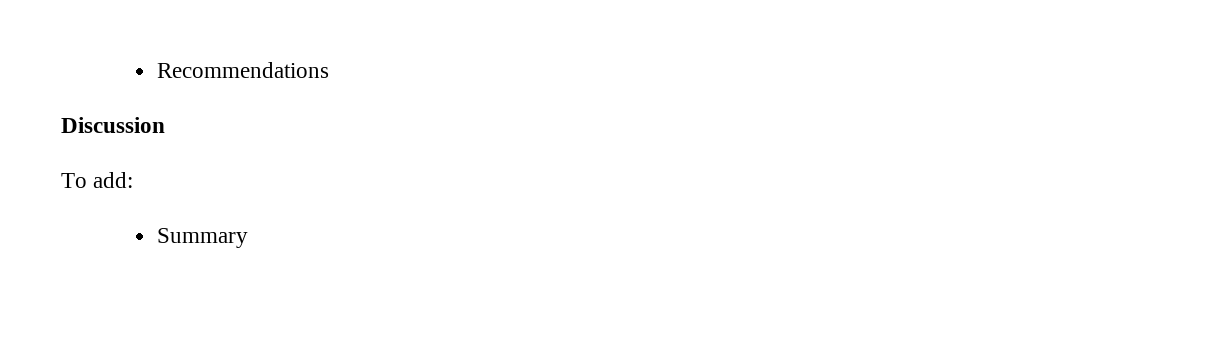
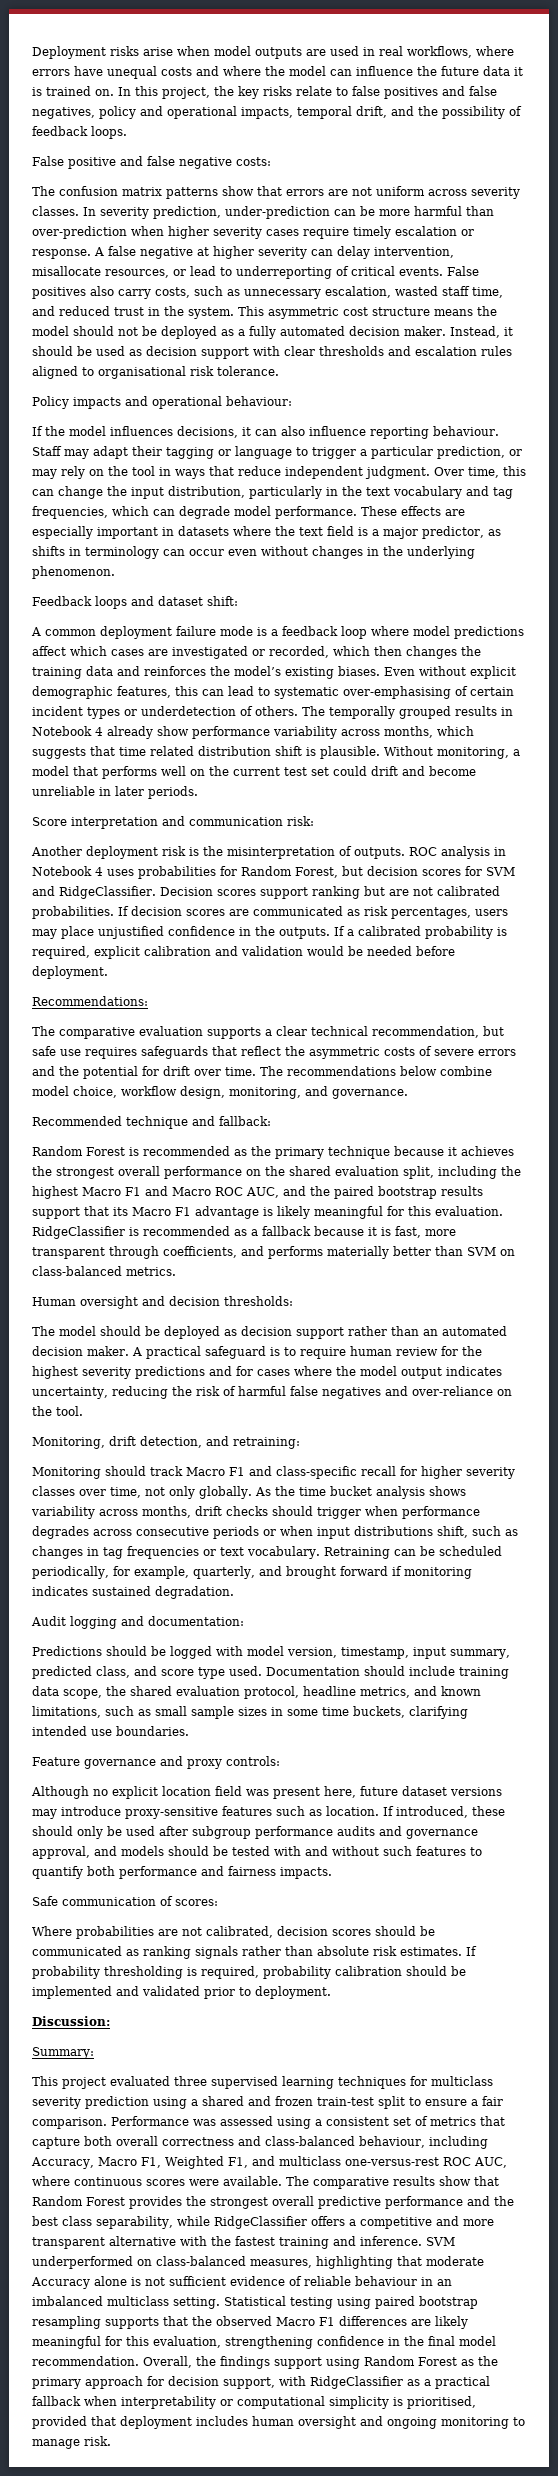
[157,62,330,78] [61,117,165,133] [61,172,134,188] [157,228,249,248] Recommendations // Discussion // To add: // Summary -> [32,46,514,59] [32,66,523,79] [32,86,497,99] [32,106,522,119] [32,126,127,139] [32,156,271,169] [32,186,520,199] [32,206,494,219] [32,226,474,239] [32,246,454,259] [32,266,479,279] [32,286,503,299] [32,306,497,319] [32,326,513,339] [32,346,512,359] [32,366,279,379] [32,396,292,409] [32,426,499,439] [32,446,522,459] [32,466,526,479] [32,486,513,499] [32,506,465,519] [32,526,501,539] [32,546,475,559] [32,566,115,579] [32,596,238,609] [31,626,524,639] [32,646,481,659] [32,666,516,679] [32,686,514,699] [32,706,513,719] [32,726,474,739] [32,746,520,759] [32,766,476,779] [32,786,198,799] [32,816,314,829] [31,846,506,859] [32,866,515,879] [32,886,500,899] [32,906,508,919] [32,926,507,939] [32,946,455,959] [32,966,108,979] [32,996,148,1006] [32,1026,504,1039] [32,1046,516,1059] [32,1066,492,1079] [32,1086,408,1099] [32,1116,271,1129] [32,1146,514,1159] [32,1166,521,1179] [32,1186,483,1199] [32,1206,503,1219] [32,1226,456,1239] [32,1246,515,1259] [32,1266,176,1276] [32,1296,293,1309] [32,1326,507,1339] [32,1346,482,1359] [32,1366,502,1379] [32,1386,512,1399] [32,1406,83,1416] [32,1436,300,1449] [32,1466,515,1479] [32,1486,466,1499] [31,1506,480,1519] [32,1526,518,1539] [32,1546,502,1559] [32,1566,472,1579] [32,1586,234,1599] [31,1616,244,1629] [32,1646,510,1659] [32,1666,509,1679] [32,1686,481,1699] [32,1706,468,1719] [32,1726,189,1736] [32,1756,280,1769] [31,1786,502,1799] [32,1806,505,1819] [32,1826,478,1839] [32,1846,482,1859] [32,1866,332,1879] [32,1896,218,1906] [32,1926,435,1939] [32,1946,477,1959] [32,1966,466,1979] [32,1986,331,1999] [32,2016,110,2026] [32,2047,94,2059] [32,2076,493,2089] [32,2096,503,2109] [32,2116,505,2129] [32,2136,488,2149] [31,2156,507,2169] [32,2176,499,2189] [32,2196,514,2209] [32,2216,494,2229] [32,2236,455,2249] [32,2256,484,2269] [31,2276,452,2289] [32,2296,478,2309] [32,2316,468,2329] [32,2336,496,2349] [32,2356,498,2369] [32,2376,490,2389] [32,2396,476,2409] [32,2416,525,2429] [32,2436,111,2449] Deployment risks arise when model outputs are used in real workflows, where errors have unequal costs and where the model can influence the future data it is trained on. In this project, the key risks relate to false positives and false negatives, policy and operational impacts, temporal drift, and the possibility of feedback loops. // False positive and false negative costs: // The confusion matrix patterns show that errors are not uniform across severity classes. In severity prediction, under-prediction can be more harmful than over-prediction when higher severity cases require timely escalation or response. A false negative at higher severity can delay intervention, misallocate resources, or lead to underreporting of critical events. False positives also carry costs, such as unnecessary escalation, wasted staff time, and reduced trust in the system. This asymmetric cost structure means the model should not be deployed as a fully automated decision maker. Instead, it should be used as decision support with clear thresholds and escalation rules aligned to organisational risk tolerance. // Policy impacts and operational behaviour: // If the model influences decisions, it can also influence reporting behaviour. Staff may adapt their tagging or language to trigger a particular prediction, or may rely on the tool in ways that reduce independent judgment. Over time, this can change the input distribution, particularly in the text vocabulary and tag frequencies, which can degrade model performance. These effects are especially important in datasets where the text field is a major predictor, as shifts in terminology can occur even without changes in the underlying phenomenon. // Feedback loops and dataset shift: // A common deployment failure mode is a feedback loop where model predictions affect which cases are investigated or recorded, which then changes the training data and reinforces the model’s existing biases. Even without explicit demographic features, this can lead to systematic over-emphasising of certain incident types or underdetection of others. The temporally grouped results in Notebook 4 already show performance variability across months, which suggests that time related distribution shift is plausible. Without monitoring, a model that performs well on the current test set could drift and become unreliable in later periods. // Score interpretation and communication risk: // Another deployment risk is the misinterpretation of outputs. ROC analysis in Notebook 4 uses probabilities for Random Forest, but decision scores for SVM and RidgeClassifier. Decision scores support ranking but are not calibrated probabilities. If decision scores are communicated as risk percentages, users may place unjustified confidence in the outputs. If a calibrated probability is required, explicit calibration and validation would be needed before deployment. // Recommendations: // The comparative evaluation supports a clear technical recommendation, but safe use requires safeguards that reflect the asymmetric costs of severe errors and the potential for drift over time. The recommendations below combine model choice, workflow design, monitoring, and governance. // Recommended technique and fallback: // Random Forest is recommended as the primary technique because it achieves the strongest overall performance on the shared evaluation split, including the highest Macro F1 and Macro ROC AUC, and the paired bootstrap results support that its Macro F1 advantage is likely meaningful for this evaluation. RidgeClassifier is recommended as a fallback because it is fast, more transparent through coefficients, and performs materially better than SVM on class-balanced metrics. // Human oversight and decision thresholds: // The model should be deployed as decision support rather than an automated decision maker. A practical safeguard is to require human review for the highest severity predictions and for cases where the model output indicates uncertainty, reducing the risk of harmful false negatives and over-reliance on the tool. // Monitoring, drift detection, and retraining: // Monitoring should track Macro F1 and class-specific recall for higher severity classes over time, not only globally. As the time bucket analysis shows variability across months, drift checks should trigger when performance degrades across consecutive periods or when input distributions shift, such as changes in tag frequencies or text vocabulary. Retraining can be scheduled periodically, for example, quarterly, and brought forward if monitoring indicates sustained degradation. // Audit logging and documentation: // Predictions should be logged with model version, timestamp, input summary, predicted class, and score type used. Documentation should include training data scope, the shared evaluation protocol, headline metrics, and known limitations, such as small sample sizes in some time buckets, clarifying intended use boundaries. // Feature governance and proxy controls: // Although no explicit location field was present here, future dataset versions may introduce proxy-sensitive features such as location. If introduced, these should only be used after subgroup performance audits and governance approval, and models should be tested with and without such features to quantify both performance and fairness impacts. // Safe communication of scores: // Where probabilities are not calibrated, decision scores should be communicated as ranking signals rather than absolute risk estimates. If probability thresholding is required, probability calibration should be implemented and validated prior to deployment. // Discussion: // Summary: // This project evaluated three supervised learning techniques for multiclass severity prediction using a shared and frozen train-test split to ensure a fair comparison. Performance was assessed using a consistent set of metrics that capture both overall correctness and class-balanced behaviour, including Accuracy, Macro F1, Weighted F1, and multiclass one-versus-rest ROC AUC, where continuous scores were available. The comparative results show that Random Forest provides the strongest overall predictive performance and the best class separability, while RidgeClassifier offers a competitive and more transparent alternative with the fastest training and inference. SVM underperformed on class-balanced measures, highlighting that moderate Accuracy alone is not sufficient evidence of reliable behaviour in an imbalanced multiclass setting. Statistical testing using paired bootstrap resampling supports that the observed Macro F1 differences are likely meaningful for this evaluation, strengthening confidence in the final model recommendation. Overall, the findings support using Random Forest as the primary approach for decision support, with RidgeClassifier as a practical fallback when interpretability or computational simplicity is prioritised, provided that deployment includes human oversight and ongoing monitoring to manage risk.

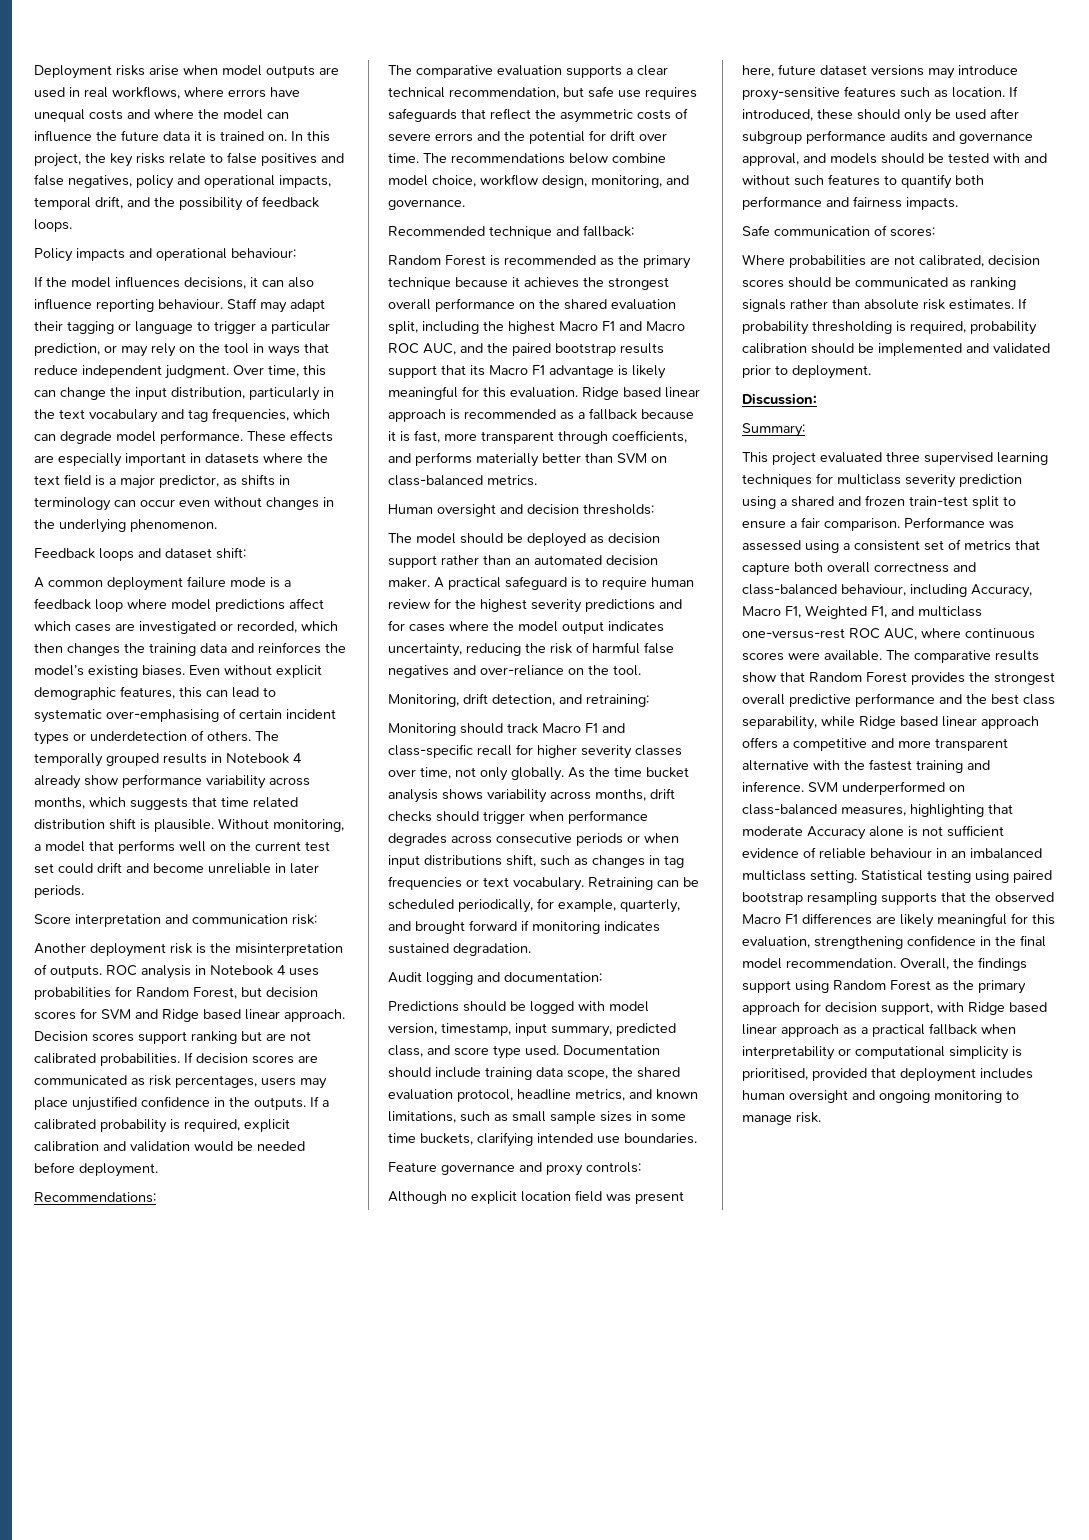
[32,156,271,169] [32,186,520,199] [32,206,494,219] [32,226,474,239] [32,246,454,259] [32,266,479,279] [32,286,503,299] [32,306,497,319] [32,326,513,339] [32,346,512,359] [32,366,279,379] // False positive and false negative costs: // The confusion matrix patterns show that errors are not uniform across severity classes. In severity prediction, under-prediction can be more harmful than over-prediction when higher severity cases require timely escalation or response. A false negative at higher severity can delay intervention, misallocate resources, or lead to underreporting of critical events. False positives also carry costs, such as unnecessary escalation, wasted staff time, and reduced trust in the system. This asymmetric cost structure means the model should not be deployed as a fully automated decision maker. Instead, it should be used as decision support with clear thresholds and escalation rules aligned to organisational risk tolerance. -> (72, 225) none
[59,886,156,899] RidgeClassifier. -> [162,1009,345,1022] Ridge based linear approach.
[32,1226,125,1239] RidgeClassifier -> [582,387,700,400] [388,409,446,422] Ridge based linear approach
[213,2216,307,2229] RidgeClassifier -> [859,716,1039,729] Ridge based linear approach
[310,2376,403,2389] RidgeClassifier -> [968,1002,1047,1015] [742,1024,839,1037] Ridge based linear approach

